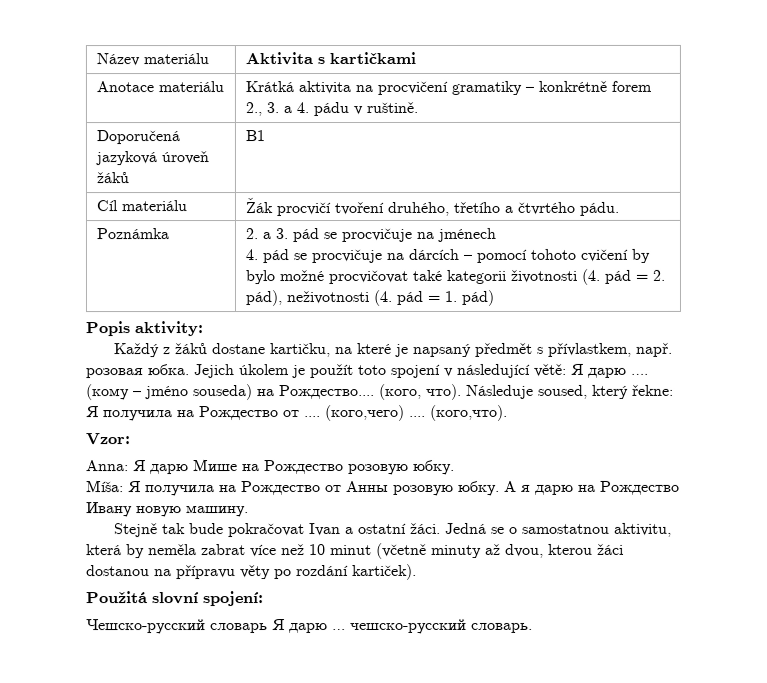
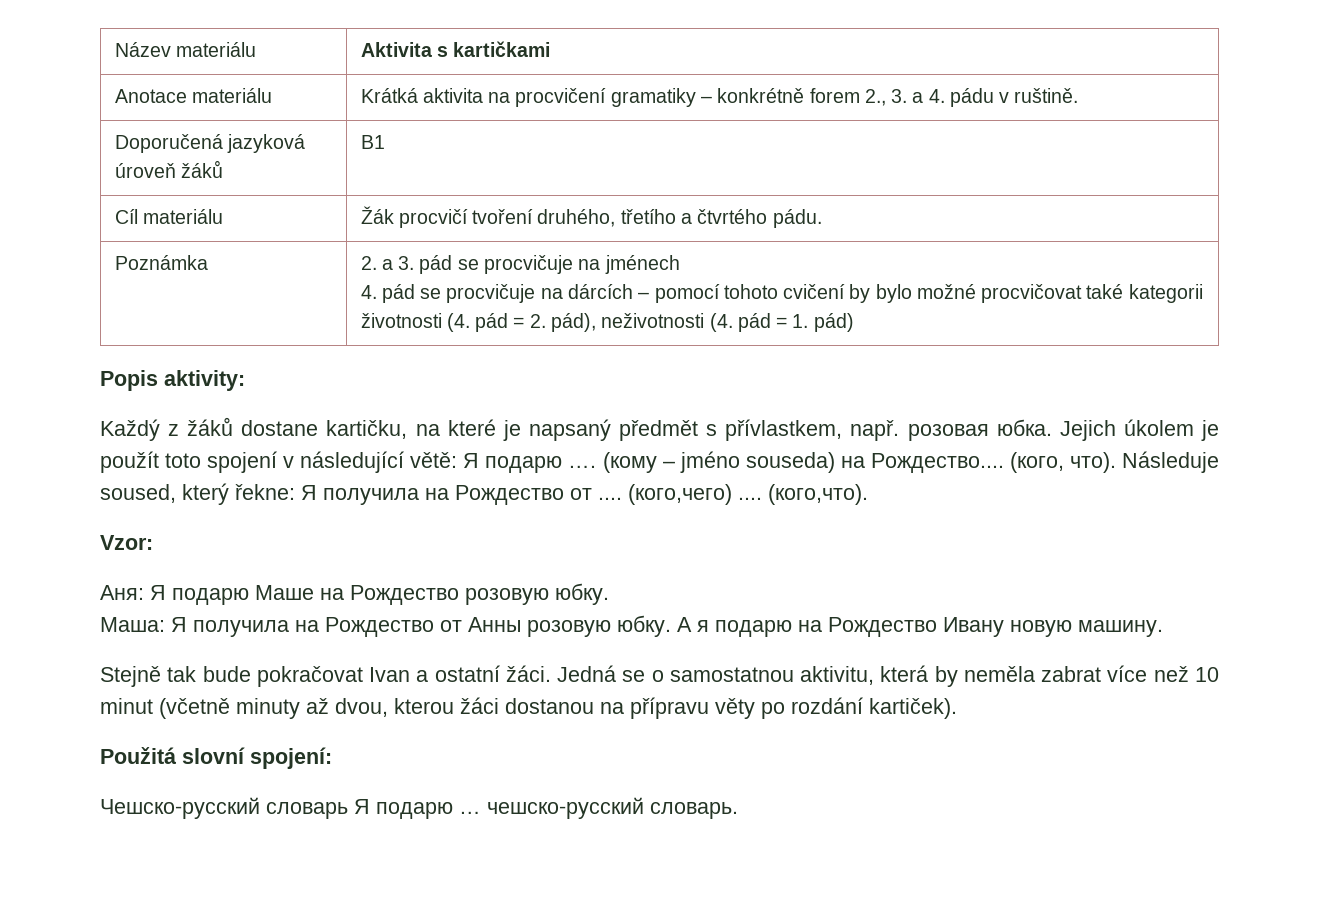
[588,367,627,378] дарю -> [485,456,563,473] подарю
[86,459,238,475] Anna: Я дарю Мише -> [100,585,314,605] Аня: Я подарю Маше
[86,480,124,493] Míša: -> [100,617,165,632] Маша:
[535,484,574,495] дарю -> [715,620,792,637] подарю
[289,623,328,634] дарю -> [376,802,453,819] подарю

